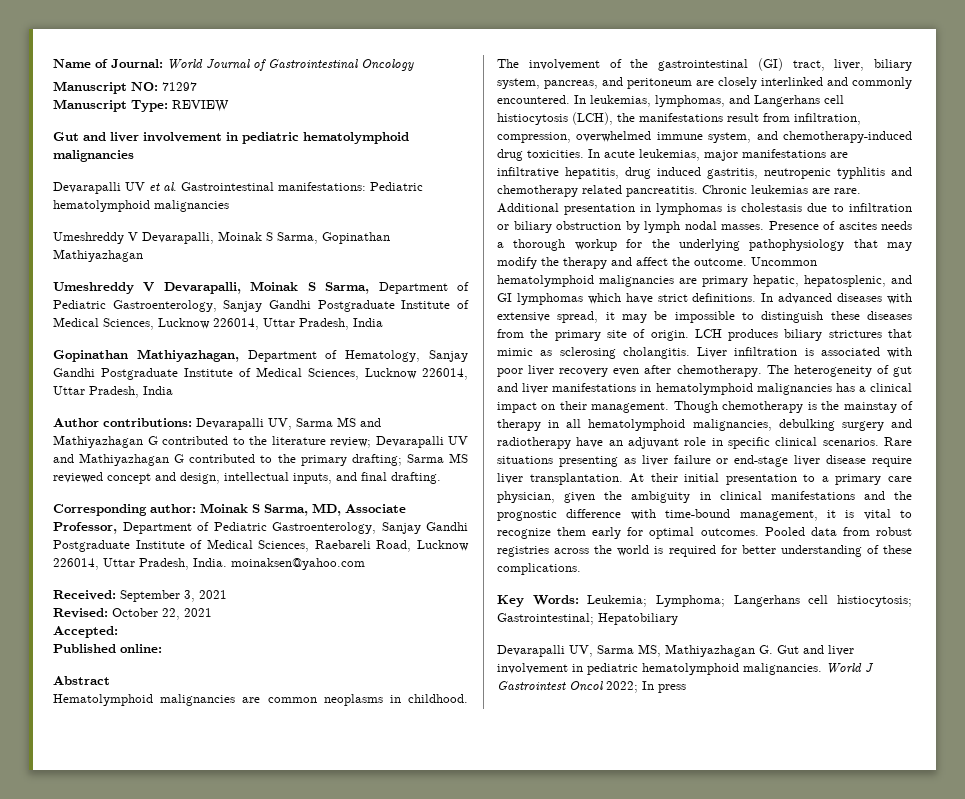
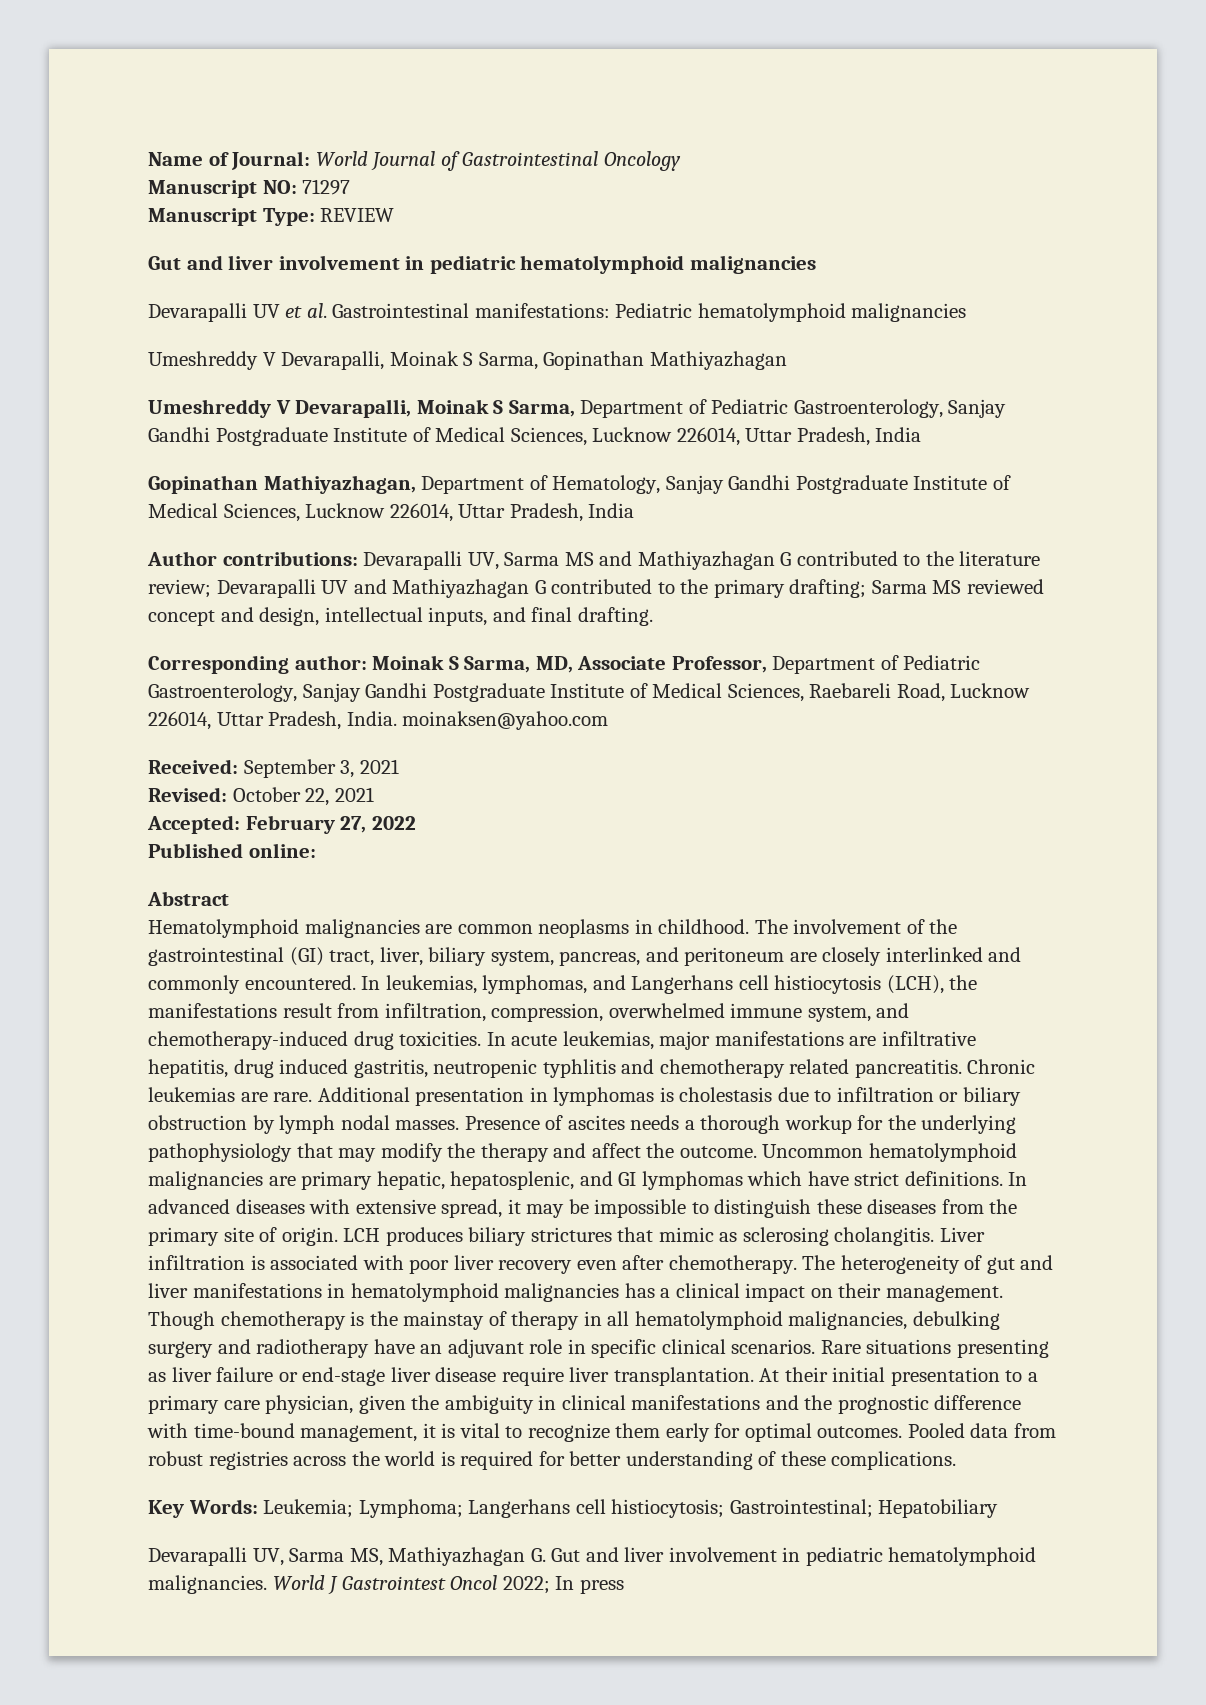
(118, 632) none -> [245,815,416,834] February 27, 2022

